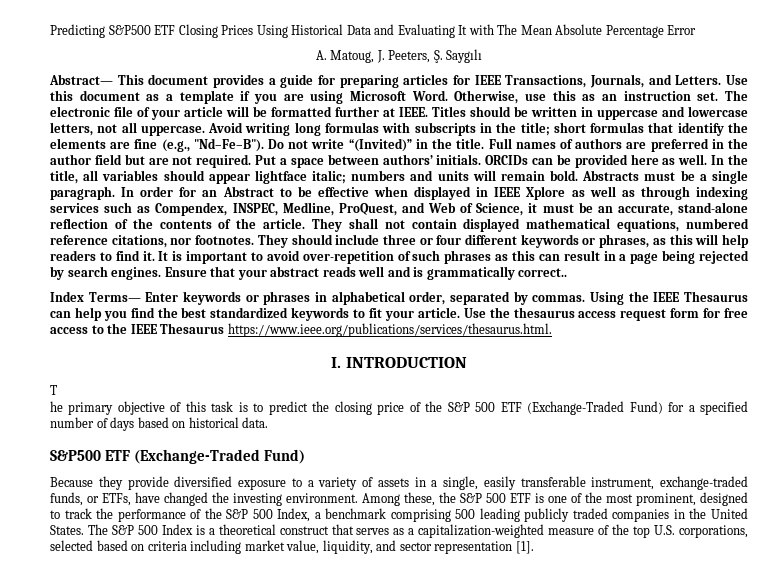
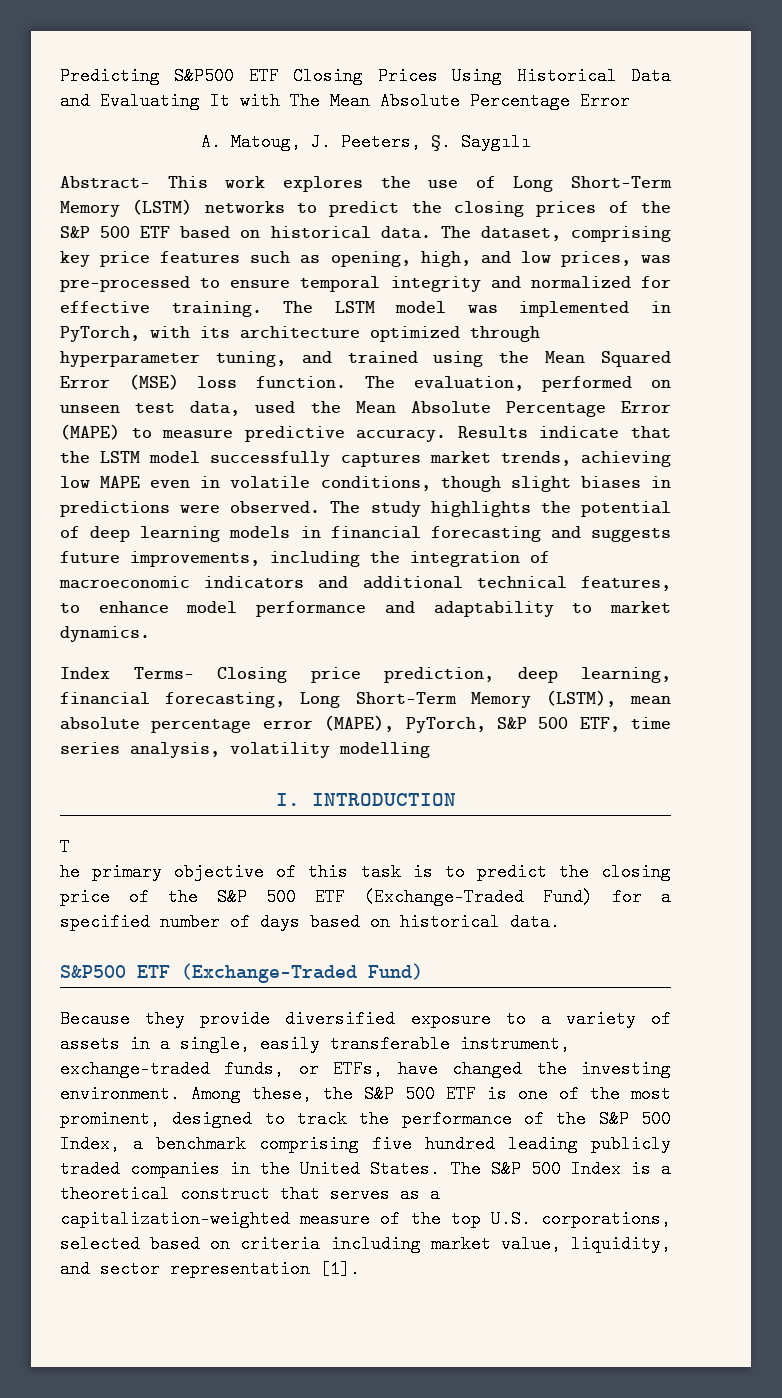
[148,74,748,88] [50,90,748,104] [50,106,748,120] [50,122,748,136] [50,138,749,152] [50,154,749,168] [50,170,748,184] [50,186,748,200] [50,202,748,216] [50,218,749,232] [50,234,750,248] [50,250,749,264] [50,266,568,280] [50,291,748,305] [50,307,749,321] [50,323,552,337] document provides a guide for preparing articles for IEEE Transactions, Journals, and Letters. Use this document as a template if you are using Microsoft Word. Otherwise, use this as an instruction set. The electronic file of your article will be formatted further at IEEE. Titles should be written in uppercase and lowercase letters, not all uppercase. Avoid writing long formulas with subscripts in the title; short formulas that identify the elements are fine (e.g., "Nd–Fe–B"). Do not write “(Invited)” in the title. Full names of authors are preferred in the author field but are not required. Put a space between authors’ initials. ORCIDs can be provided here as well. In the title, all variables should appear lightface italic; numbers and units will remain bold. Abstracts must be a single paragraph. In order for an Abstract to be effective when displayed in IEEE Xplore as well as through indexing services such as Compendex, INSPEC, Medline, ProQuest, and Web of Science, it must be an accurate, stand-alone reflection of the contents of the article. They shall not contain displayed mathematical equations, numbered reference citations, nor footnotes. They should include three or four different keywords or phrases, as this will help readers to find it. It is important to avoid over-repetition of such phrases as this can result in a page being rejected by search engines. Ensure that your abstract reads well and is grammatically correct.. // Index Terms— Enter keywords or phrases in alphabetical order, separated by commas. Using the IEEE Thesaurus can help you find the best standardized keywords to fit your article. Use the thesaurus access request form for free access to the IEEE Thesaurus https://www.ieee.org/publications/services/thesaurus.html. -> [225,176,672,192] [60,199,671,217] [60,226,671,242] [60,251,672,267] [60,276,671,292] [60,301,671,317] [60,326,540,342] [60,351,671,367] [60,374,671,392] [60,401,671,417] [60,424,671,442] [60,451,672,467] [60,476,671,492] [60,501,672,517] [60,526,671,542] [60,551,550,567] [59,576,671,591] [60,601,671,617] [60,626,150,642] [60,667,671,683] [60,690,672,708] [60,715,671,733] [60,742,430,758] work explores the use of Long Short-Term Memory (LSTM) networks to predict the closing prices of the S&P 500 ETF based on historical data. The dataset, comprising key price features such as opening, high, and low prices, was pre-processed to ensure temporal integrity and normalized for effective training. The LSTM model was implemented in PyTorch, with its architecture optimized through hyperparameter tuning, and trained using the Mean Squared Error (MSE) loss function. The evaluation, performed on unseen test data, used the Mean Absolute Percentage Error (MAPE) to measure predictive accuracy. Results indicate that the LSTM model successfully captures market trends, achieving low MAPE even in volatile conditions, though slight biases in predictions were observed. The study highlights the potential of deep learning models in financial forecasting and suggests future improvements, including the integration of macroeconomic indicators and additional technical features, to enhance model performance and adaptability to market dynamics. // Index Terms— Closing price prediction, deep learning, financial forecasting, Long Short-Term Memory (LSTM), mean absolute percentage error (MAPE), PyTorch, S&P 500 ETF, time series analysis, volatility modelling
[455,509,476,519] 500 -> [372,1135,495,1153] five hundred

